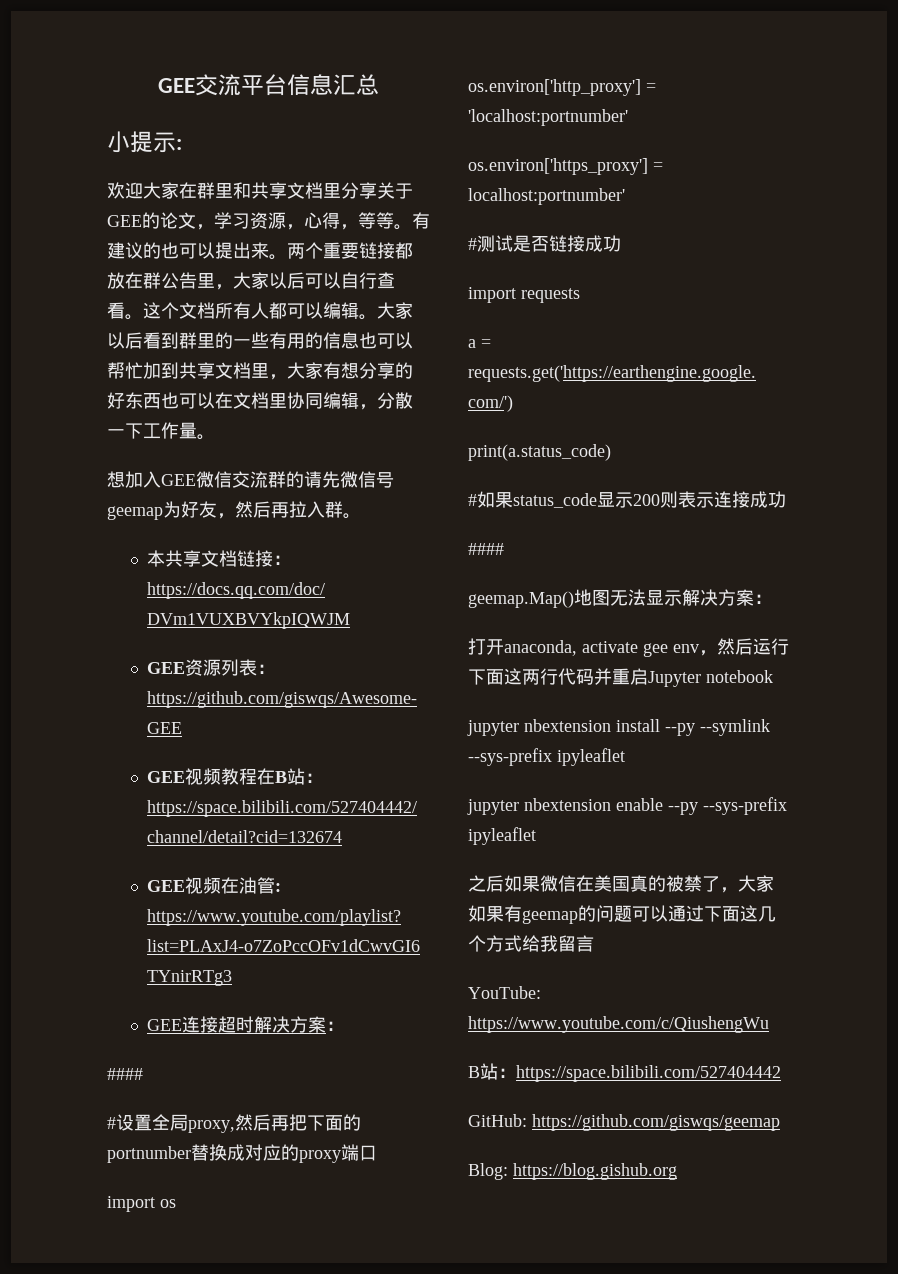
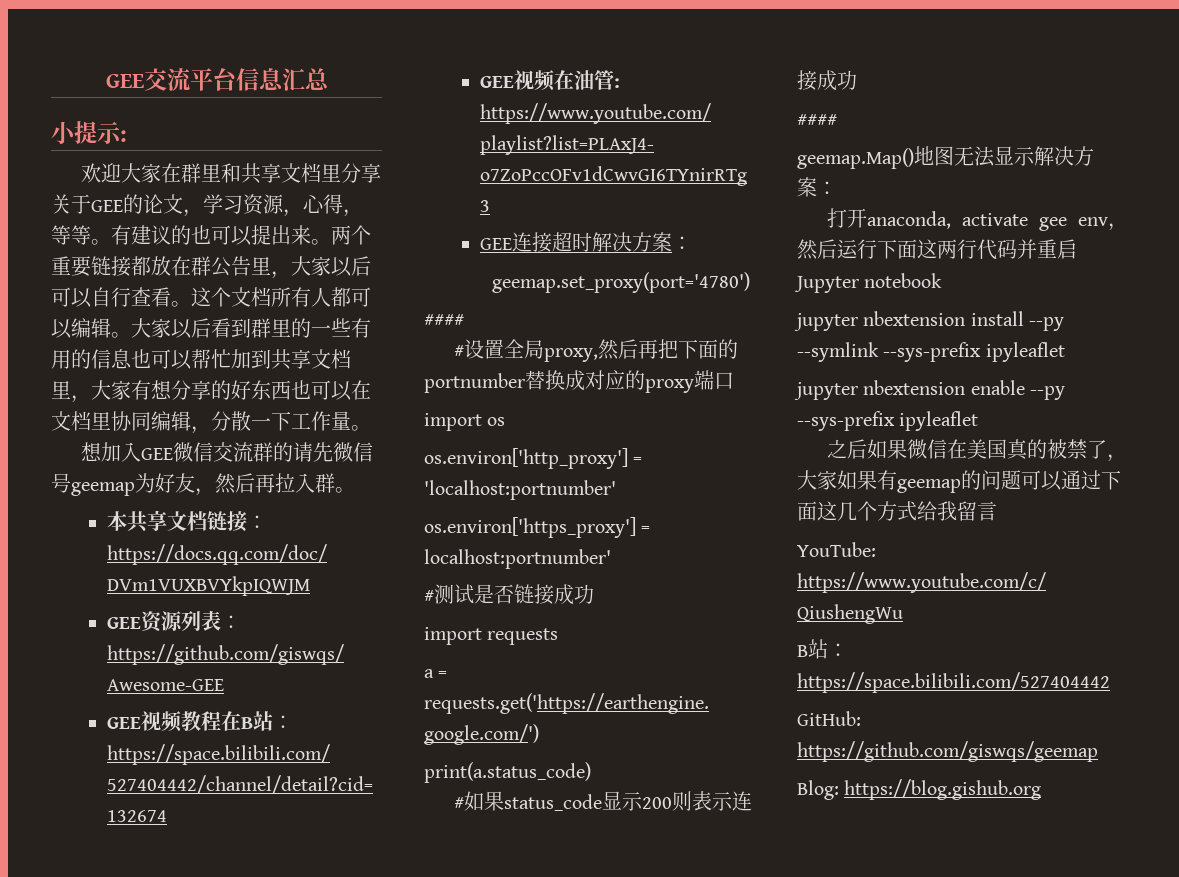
(344, 1026) none -> [491,272,750,293] // geemap.set_proxy(port='4780')

